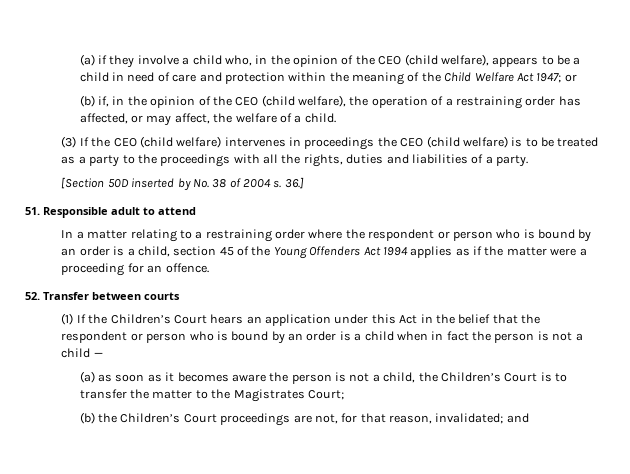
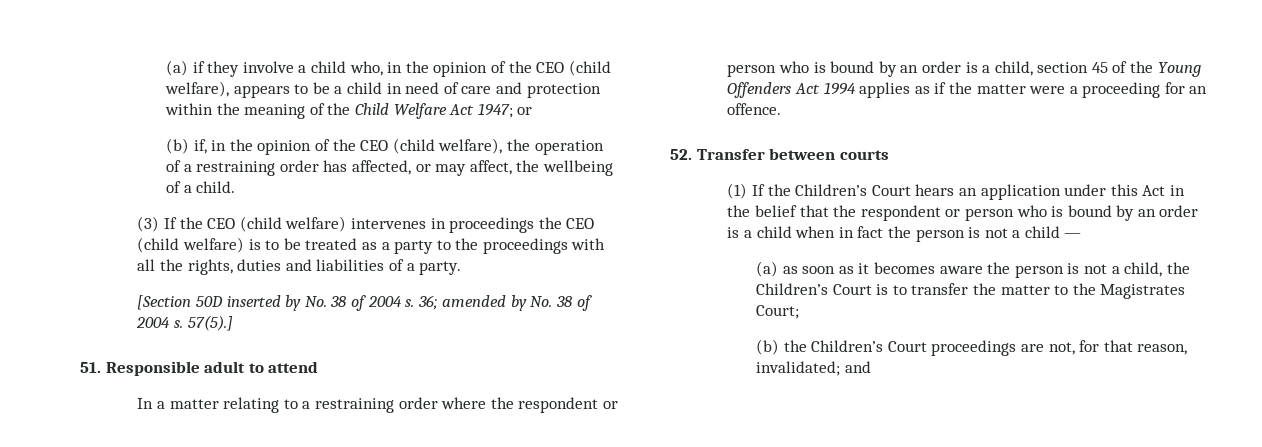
[235,113,277,123] welfare -> [542,160,613,176] wellbeing
[284,177,304,189] 36.] -> [417,295,592,311] [136,315,233,331] 36; amended by No. 38 of 2004 s. 57(5).]

